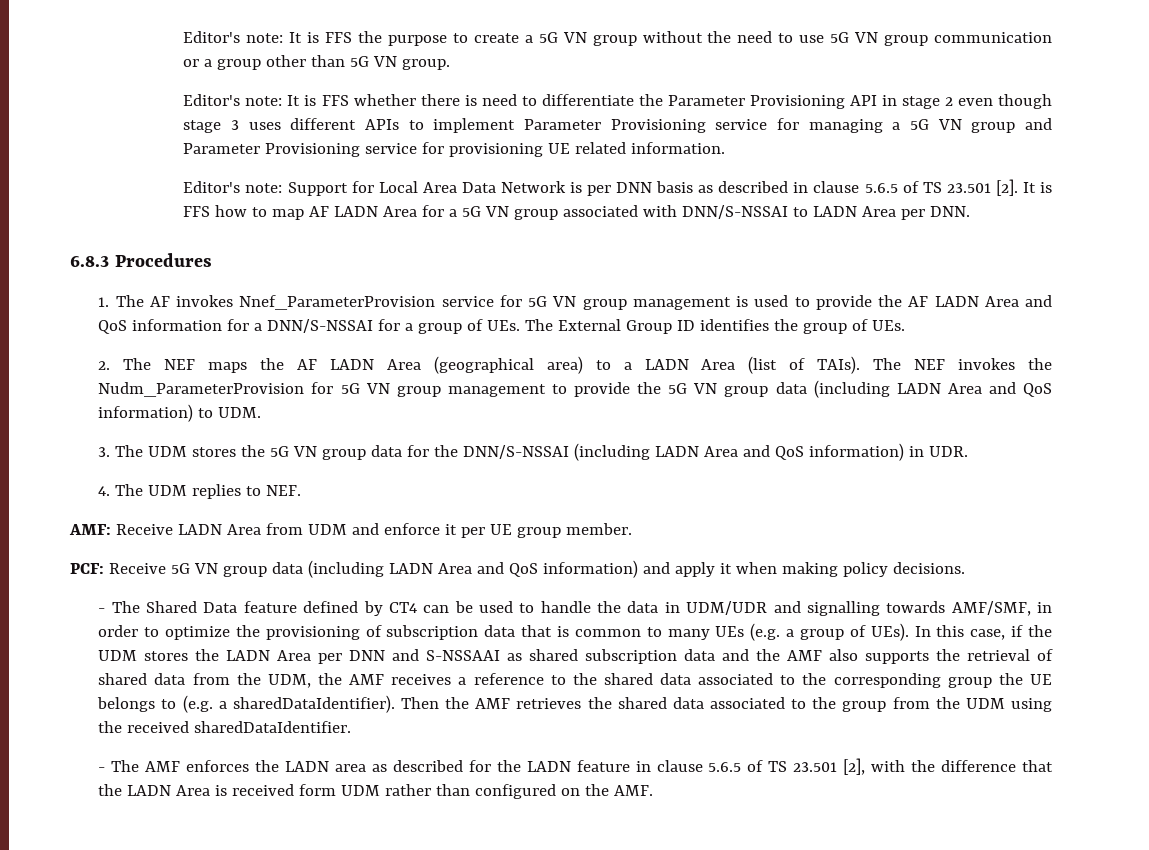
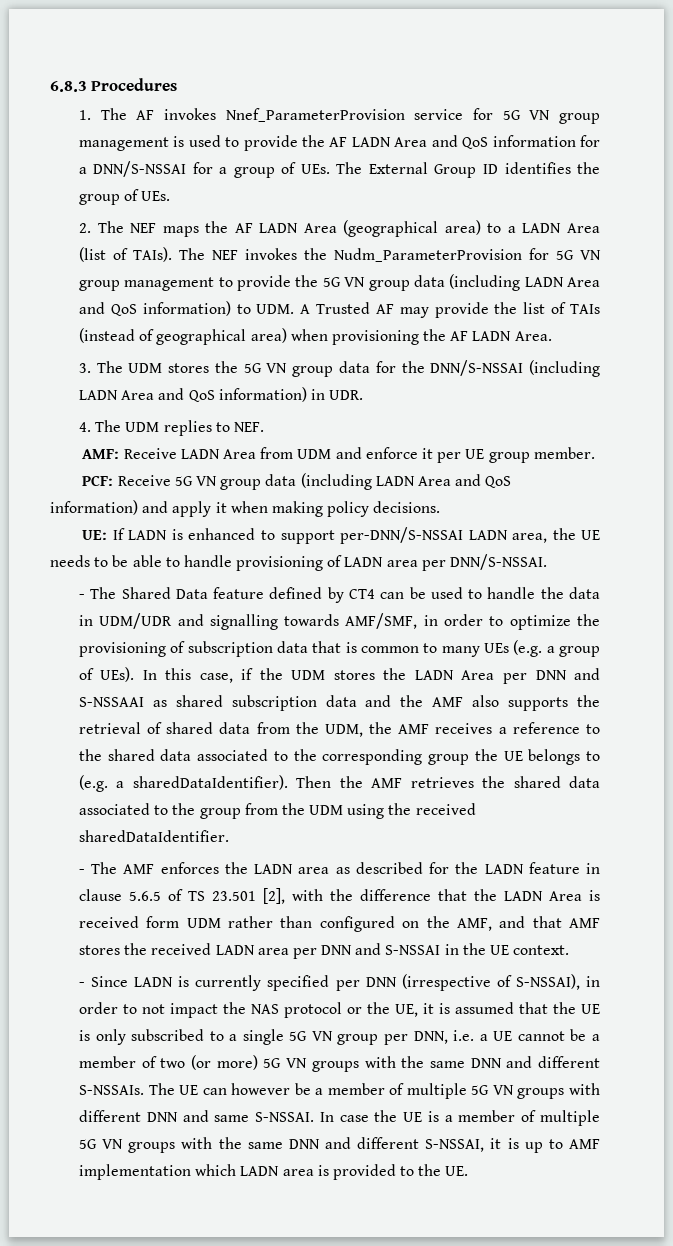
[183,31,1053,46] [183,55,451,70] [183,94,1052,109] [183,118,1052,133] [183,142,726,157] [183,179,1053,196] [183,205,971,220] Editor's note: It is FFS the purpose to create a 5G VN group without the need to use 5G VN group communication or a group other than 5G VN group. // Editor's note: It is FFS whether there is need to differentiate the Parameter Provisioning API in stage 2 even though stage 3 uses different APIs to implement Parameter Provisioning service for managing a 5G VN group and Parameter Provisioning service for provisioning UE related information. // Editor's note: Support for Local Area Data Network is per DNN basis as described in clause 5.6.5 of TS 23.501 [2]. It is FFS how to map AF LADN Area for a 5G VN group associated with DNN/S-NSSAI to LADN Area per DNN. // -> (50, 86) none
(262, 412) none -> [300,302,600,318] [78,328,552,345] A Trusted AF may provide the list of TAIs (instead of geographical area) when provisioning the AF LADN Area.
(965, 568) none -> [82,527,600,544] [50,554,548,571] // UE: If LADN is enhanced to support per-DNN/S-NSSAI LADN area, the UE needs to be able to handle provisioning of LADN area per DNN/S-NSSAI.
[614,785,654,796] AMF. -> [456,916,601,931] [78,943,570,959] [78,974,600,991] [78,1002,600,1018] [78,1029,600,1045] [78,1055,601,1072] [78,1083,600,1099] [78,1110,600,1126] [78,1137,600,1153] [78,1164,469,1180] AMF, and that AMF stores the received LADN area per DNN and S-NSSAI in the UE context. // - Since LADN is currently specified per DNN (irrespective of S-NSSAI), in order to not impact the NAS protocol or the UE, it is assumed that the UE is only subscribed to a single 5G VN group per DNN, i.e. a UE cannot be a member of two (or more) 5G VN groups with the same DNN and different S-NSSAIs. The UE can however be a member of multiple 5G VN groups with different DNN and same S-NSSAI. In case the UE is a member of multiple 5G VN groups with the same DNN and different S-NSSAI, it is up to AMF implementation which LADN area is provided to the UE.

